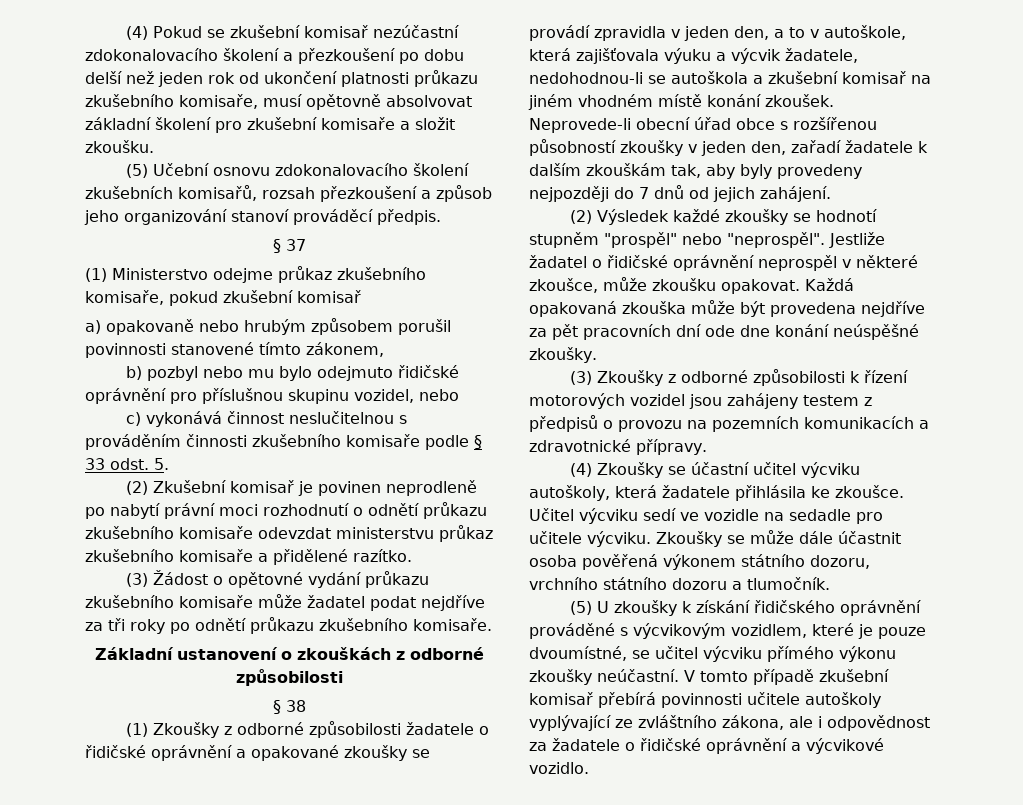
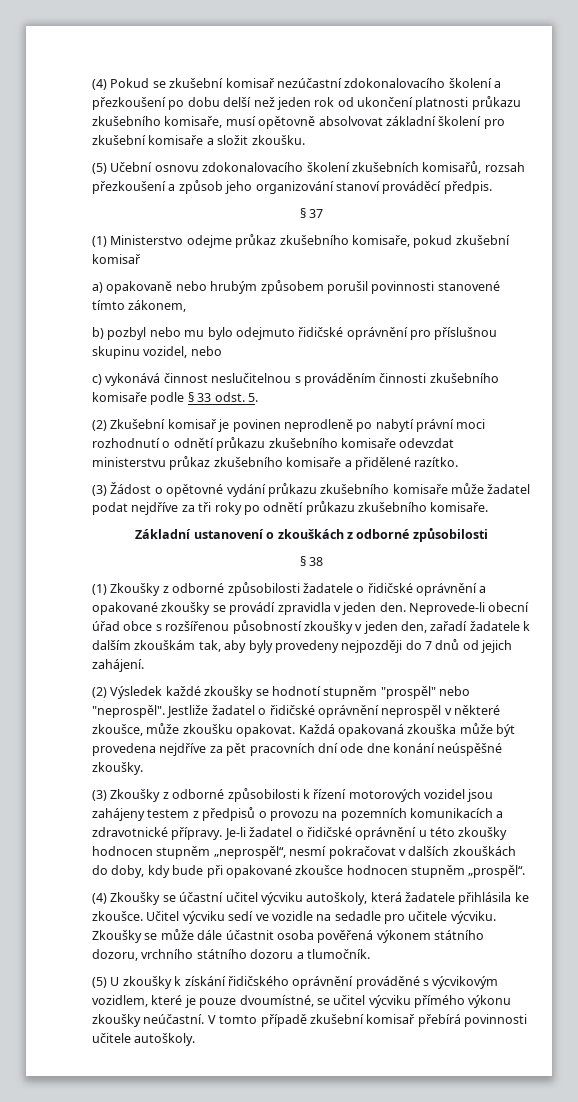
[734,25,906,40] [529,48,858,64] [529,71,931,84] [528,94,834,110] den, a to v autoškole, která zajišťovala výuku a výcvik žadatele, nedohodnou-li se autoškola a zkušební komisař na jiném vhodném místě konání zkoušek. -> [379,602,406,612] den.
(707, 447) none -> [224,827,508,840] [92,846,516,859] [92,865,526,878] Je-li žadatel o řidičské oprávnění u této zkoušky hodnocen stupněm „neprospěl“, nesmí pokračovat v dalších zkouškách do doby, kdy bude při opakované zkoušce hodnocen stupněm „prospěl“.
[805,692,881,708] [529,715,930,731] [529,738,884,754] [529,762,589,774] autoškoly vyplývající ze zvláštního zákona, ale i odpovědnost za žadatele o řidičské oprávnění a výcvikové vozidlo. -> [134,1033,196,1046] autoškoly.

